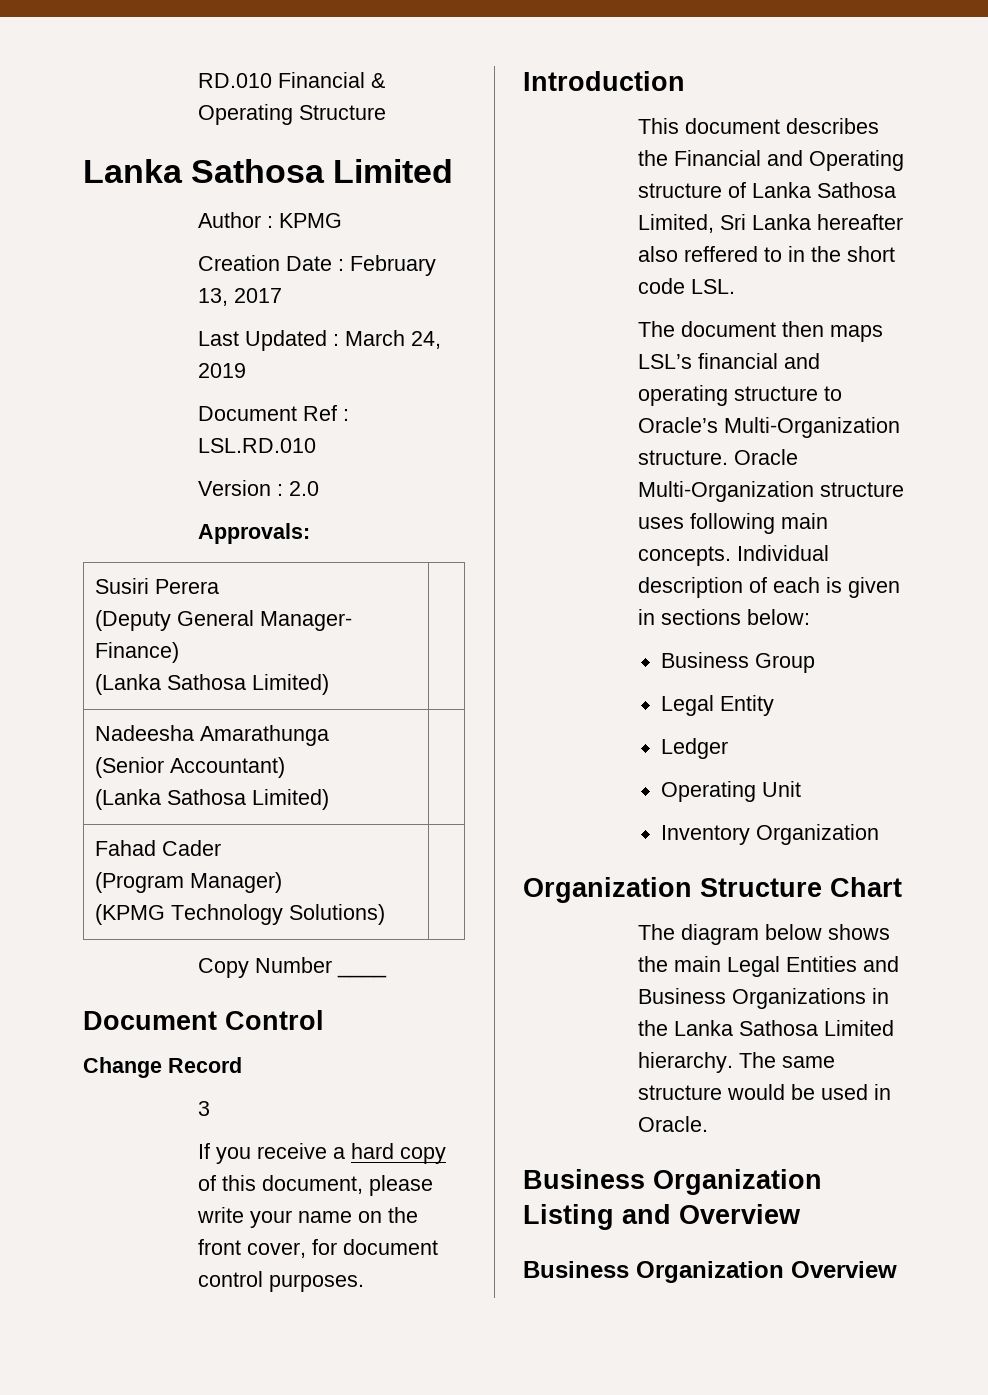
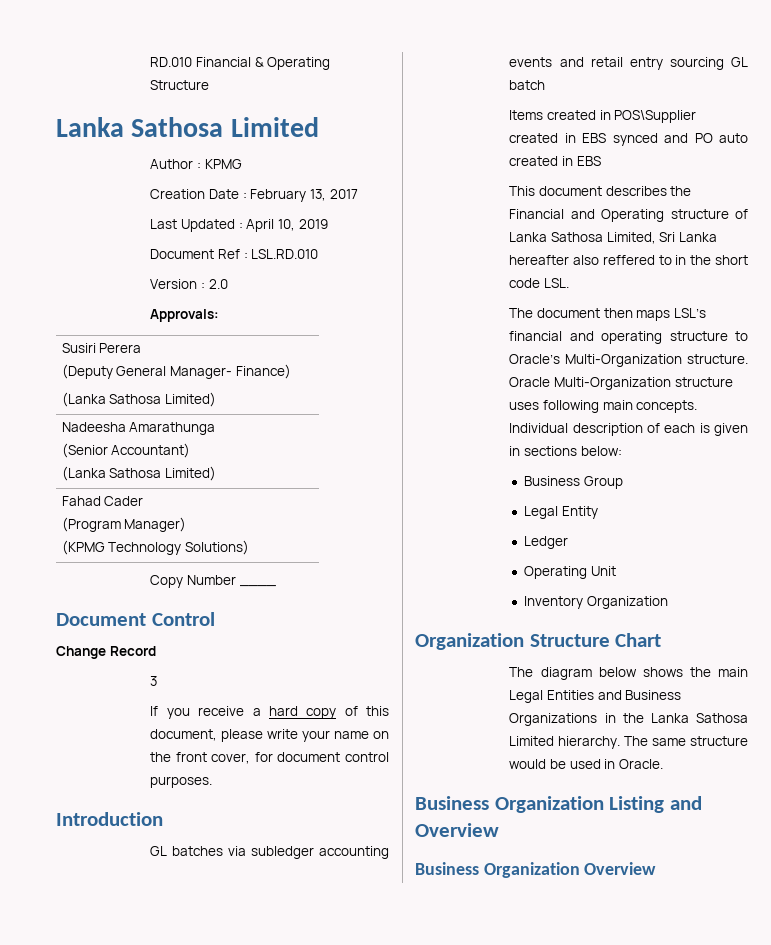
[344,330,441,349] March 24, -> [246,219,295,232] April 10,
(685, 81) none -> [150,846,390,859] [509,57,748,70] [509,80,546,90] [509,110,697,123] [509,133,748,146] [509,156,601,166] // GL batches via subledger accounting events and retail entry sourcing GL batch // Items created in POS\Supplier created in EBS synced and PO auto created in EBS

